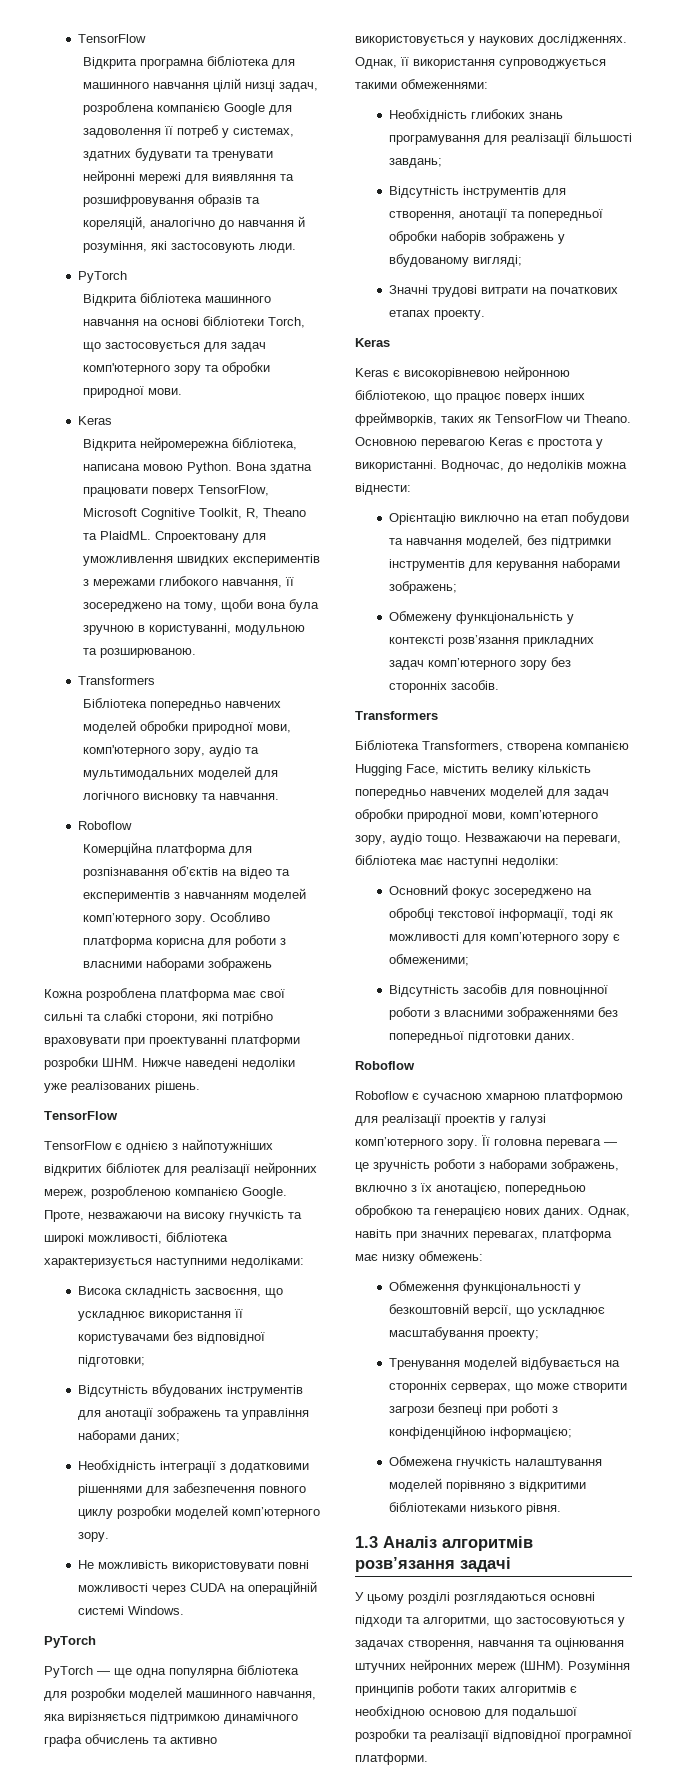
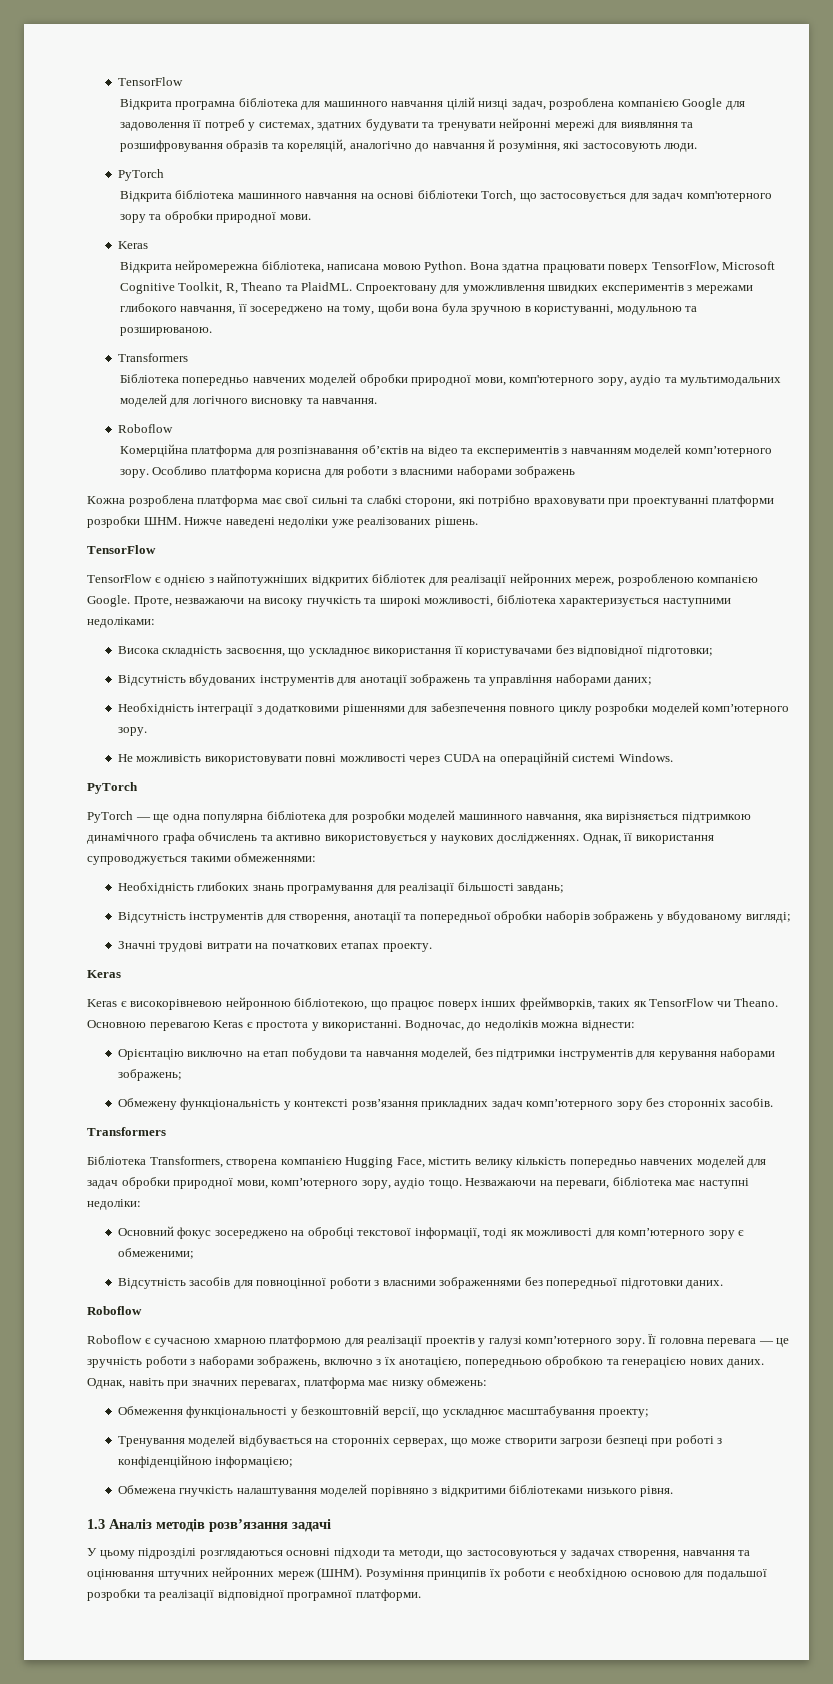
[442,1536,533,1551] алгоритмів -> [156,1519,205,1532] методів
[408,1592,450,1604] розділі -> [138,1548,197,1559] підрозділі
[423,1617,490,1627] алгоритми, -> [398,1550,443,1559] методи,
[418,1683,566,1696] роботи таких алгоритмів -> [489,1568,546,1580] їх роботи

